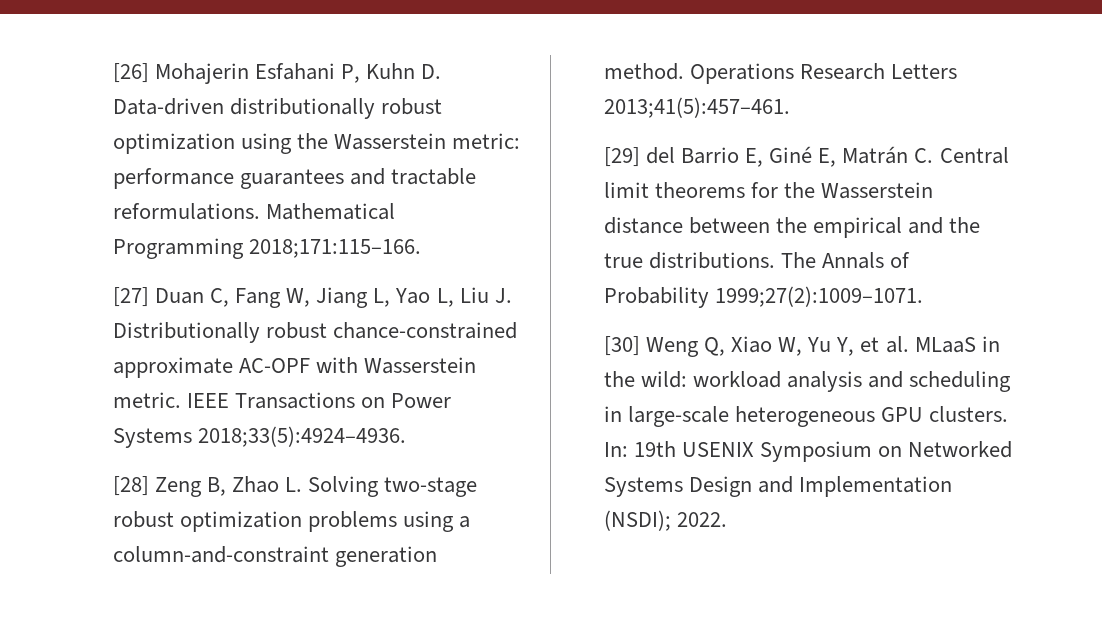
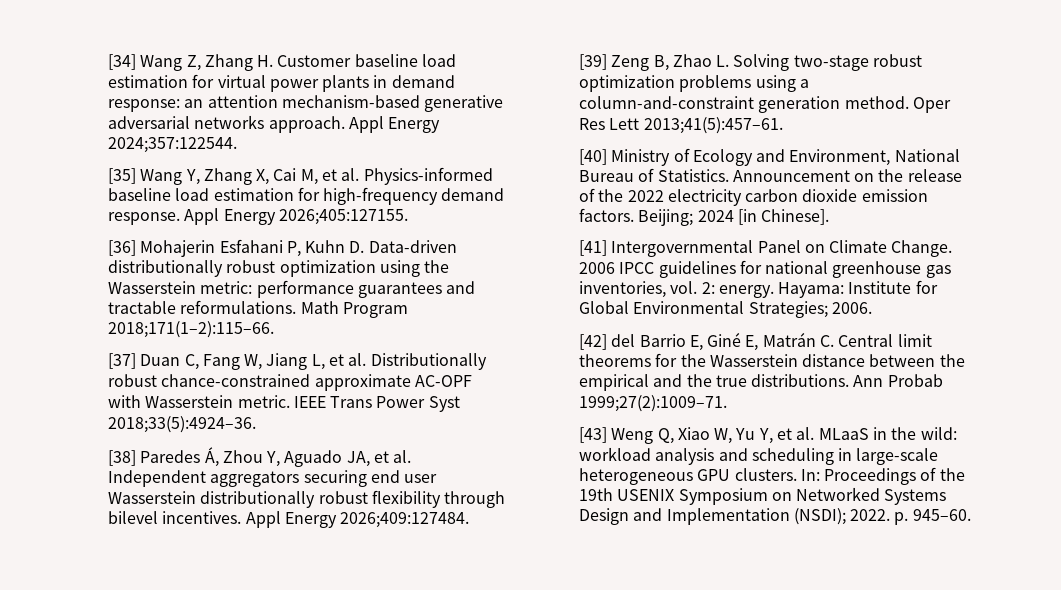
[112,63,149,83] [26] -> [107,54,457,71] [107,74,455,92] [107,95,504,112] [107,115,441,133] [107,137,237,153] [107,167,493,185] [107,187,505,205] [107,208,408,225] [107,240,136,256] [34] Wang Z, Zhang H. Customer baseline load estimation for virtual power plants in demand response: an attention mechanism-based generative adversarial networks approach. Appl Energy 2024;357:122544. // [35] Wang Y, Zhang X, Cai M, et al. Physics-informed baseline load estimation for high-frequency demand response. Appl Energy 2026;405:127155. // [36]
[265,203,395,220] [112,238,421,259] [112,287,149,307] Mathematical Programming 2018;171:115–166. // [27] -> [300,301,408,318] [107,321,274,338] [107,353,136,369] Math Program 2018;171(1–2):115–66. // [37]
[395,287,512,307] Yao L, Liu J. -> [329,353,367,366] et al.
[235,392,452,409] [112,426,406,448] [112,476,149,496] Transactions on Power Systems 2018;33(5):4924–4936. // [28] -> [330,396,460,412] [107,416,256,433] [107,447,412,467] [107,470,438,487] [107,490,506,508] [107,511,470,528] [578,54,607,70] Trans Power Syst 2018;33(5):4924–36. // [38] Paredes Á, Zhou Y, Aguado JA, et al. Independent aggregators securing end user Wasserstein distributionally robust flexibility through bilevel incentives. Appl Energy 2026;409:127484. // [39]
[689,63,958,84] [603,97,790,118] [603,147,640,167] Operations Research Letters 2013;41(5):457–461. // [29] -> [912,97,951,113] [578,117,783,134] [578,148,960,166] [578,168,962,182] [578,188,928,206] [578,208,830,226] [578,240,953,257] [578,260,951,278] [578,280,938,298] [578,301,872,318] [578,334,607,350] Oper Res Lett 2013;41(5):457–61. // [40] Ministry of Ecology and Environment, National Bureau of Statistics. Announcement on the release of the 2022 electricity carbon dioxide emission factors. Beijing; 2024 [in Chinese]. // [41] Intergovernmental Panel on Climate Change. 2006 IPCC guidelines for national greenhouse gas inventories, vol. 2: energy. Hayama: Institute for Global Environmental Strategies; 2006. // [42]
[781,252,911,269] [603,286,923,308] [603,336,640,356] The Annals of Probability 1999;27(2):1009–1071. // [30] -> [853,374,943,387] [578,395,727,412] [578,427,607,443] Ann Probab 1999;27(2):1009–71. // [43]
(628, 449) none -> [824,467,965,485] Proceedings of the
(727, 519) none -> [894,509,971,525] p. 945–60.

